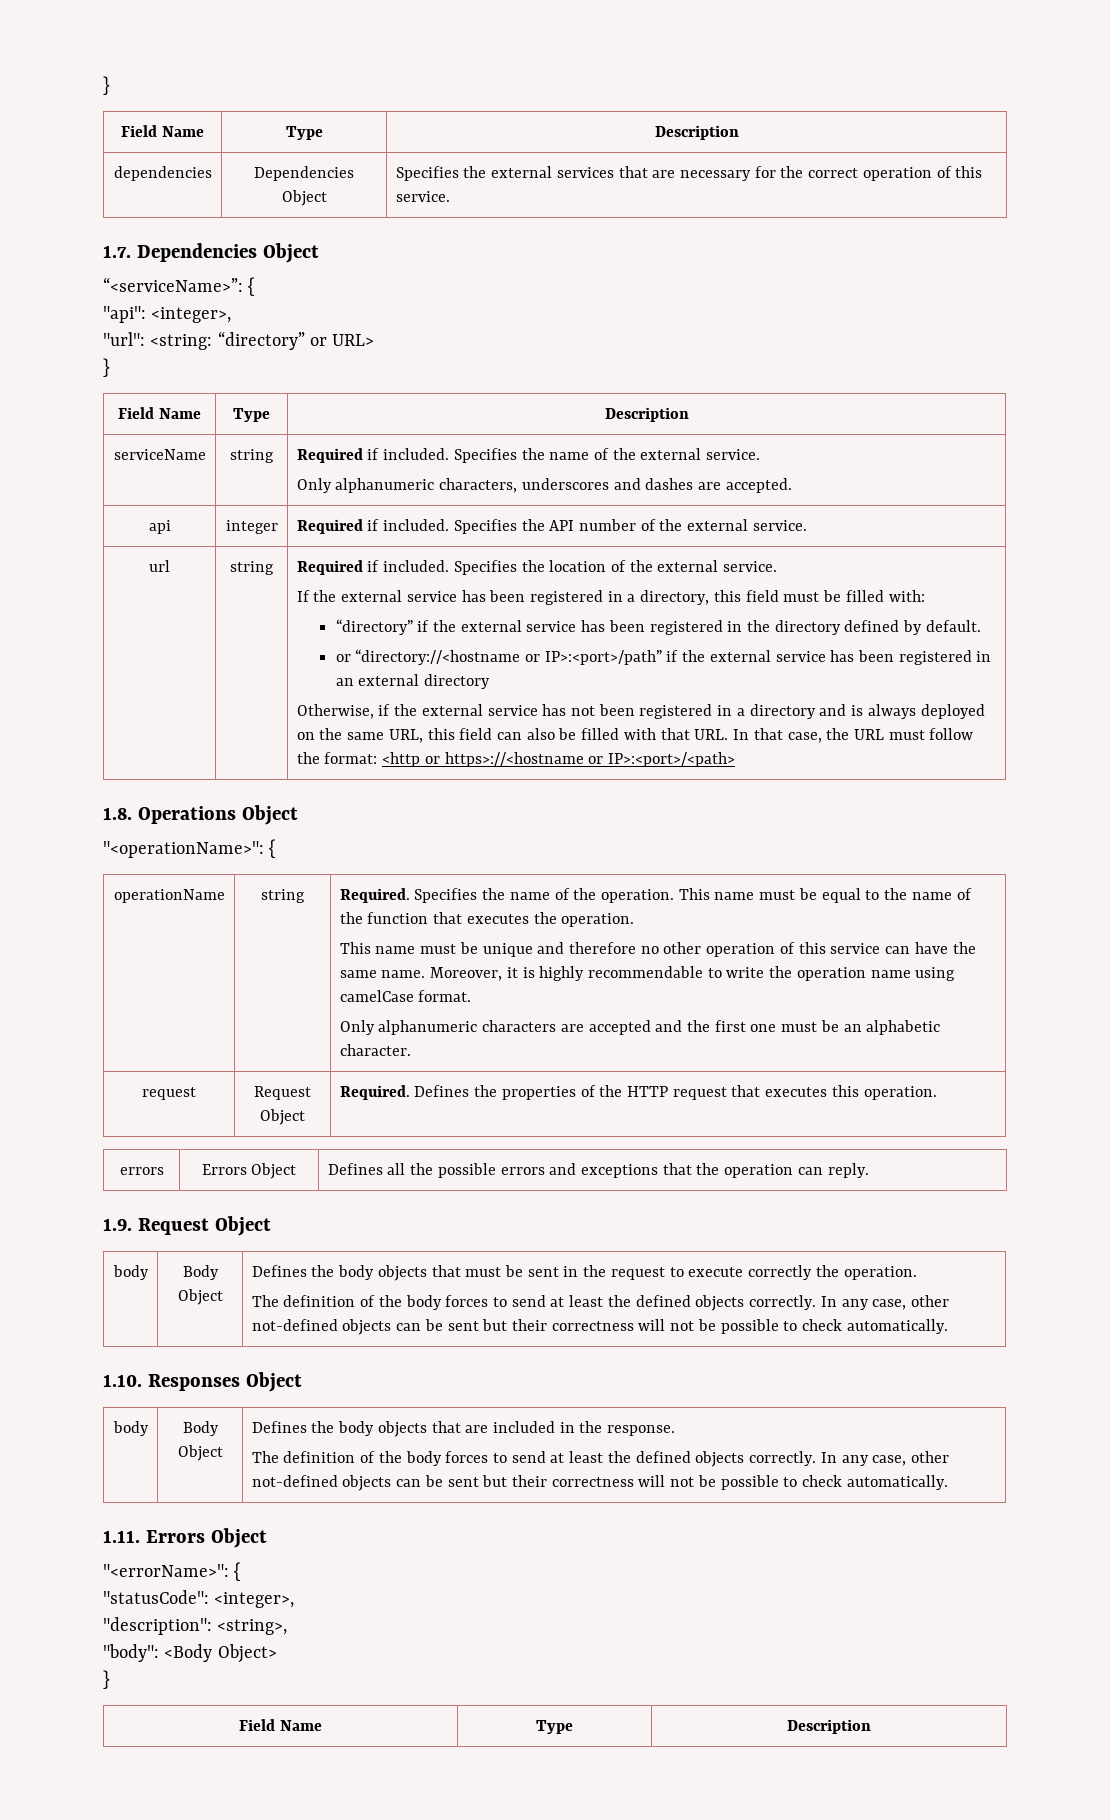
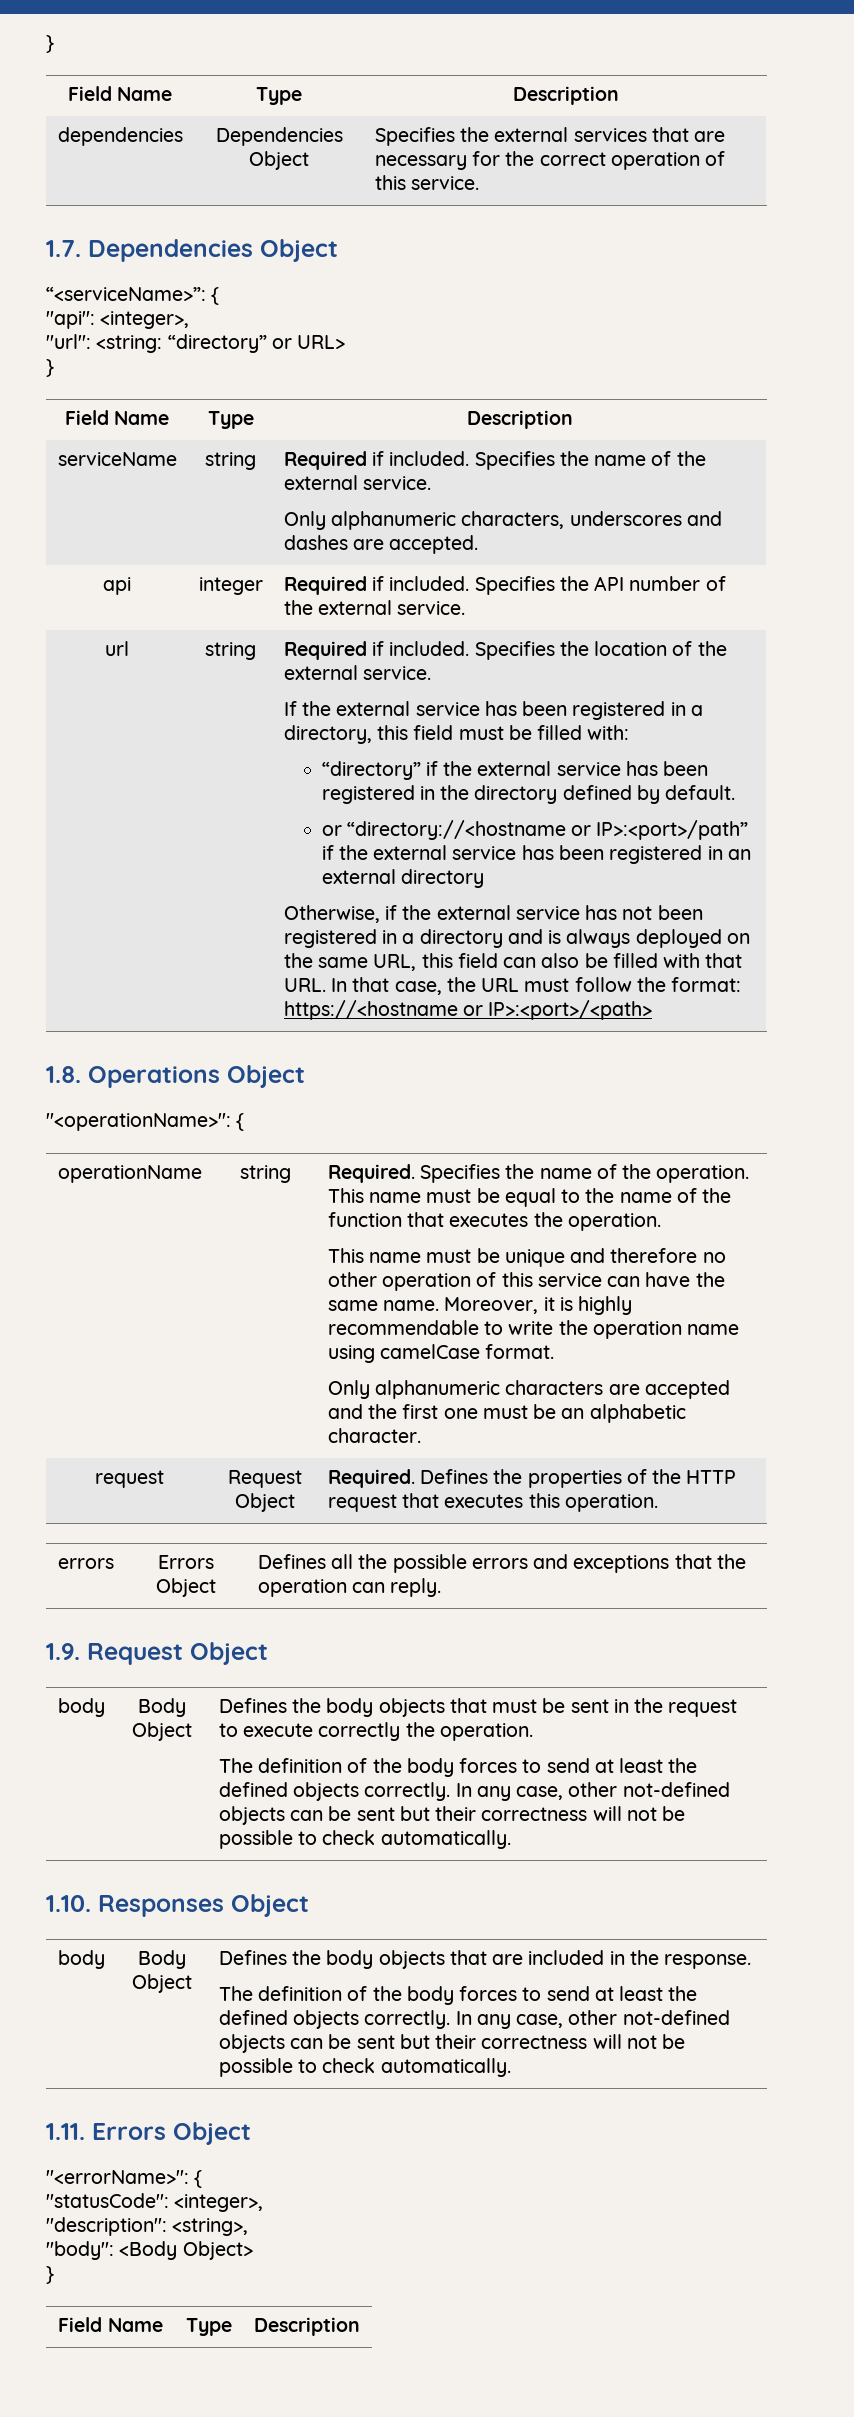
[382,752,584,767] <http or https>://<hostname -> [283,1000,458,1020] https://<hostname

